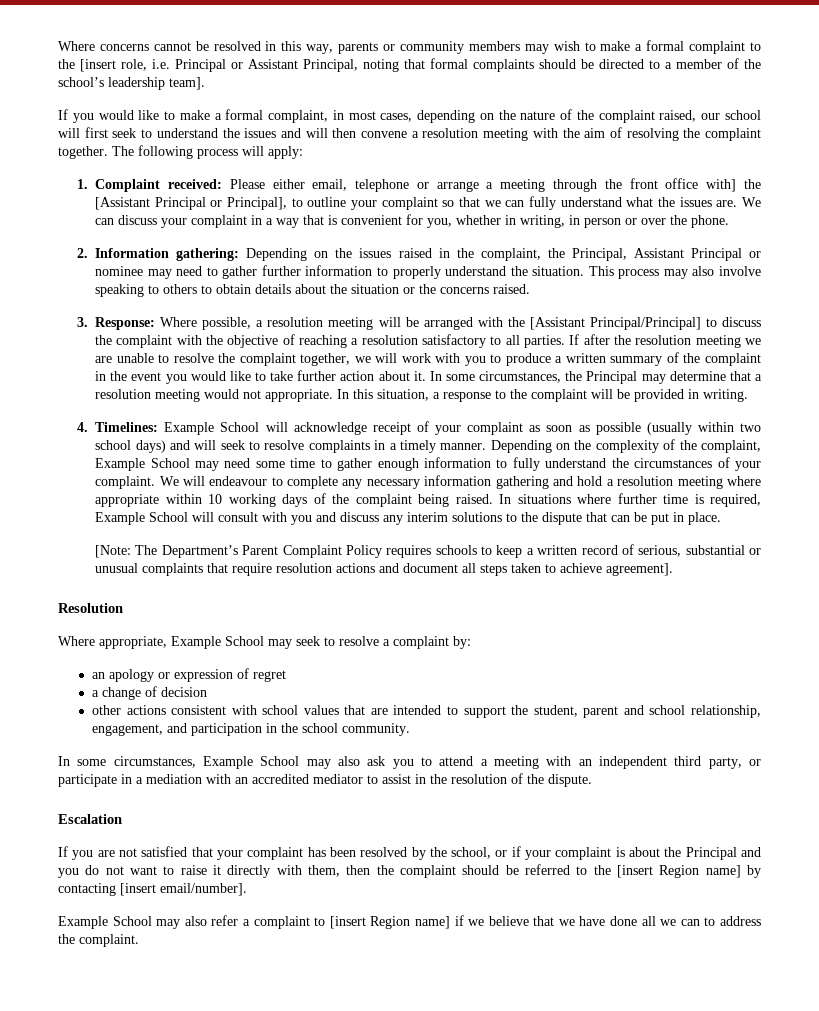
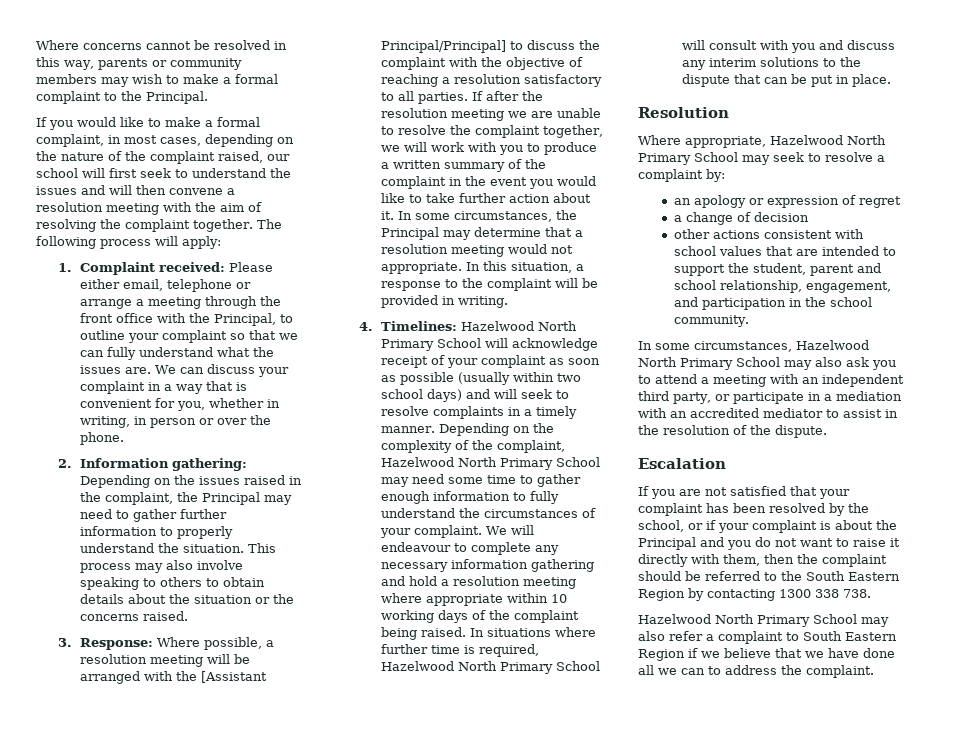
[80,58,761,72] [58,77,205,90] [insert role, i.e. Principal or Assistant Principal, noting that formal complaints should be directed to a member of the school’s leadership team]. -> [146,91,208,104] Principal.
[706,179,761,192] [95,197,288,210] with] the [Assistant Principal or Principal], -> [156,313,276,326] with the Principal,
[571,248,761,261] [95,266,144,276] Principal, Assistant Principal or nominee -> [201,492,260,505] Principal
[164,422,215,435] Example -> [460,321,577,331] [380,339,434,351] Hazelwood North Primary
[95,458,146,471] Example -> [380,457,553,470] Hazelwood North Primary
[95,512,146,525] Example -> [380,661,553,674] Hazelwood North Primary
[95,544,762,558] [95,563,674,576] // [Note: The Department’s Parent Complaint Policy requires schools to keep a written record of serious, substantial or unusual complaints that require resolution actions and document all steps taken to achieve agreement]. -> (891, 80) none
[171,636,221,649] Example -> [770,135,886,145] [638,153,691,165] Hazelwood North Primary
[203,756,254,769] Example -> [796,340,869,350] [638,357,733,370] Hazelwood North Primary
[617,865,762,878] [58,883,247,896] [58,916,108,929] [insert Region name] by contacting [insert email/number]. // Example -> [806,571,900,581] [638,588,871,601] [638,614,810,627] South Eastern Region by contacting 1300 338 738. // Hazelwood North Primary
[329,916,450,929] [insert Region name] -> [803,631,897,641] [638,649,685,661] South Eastern Region

